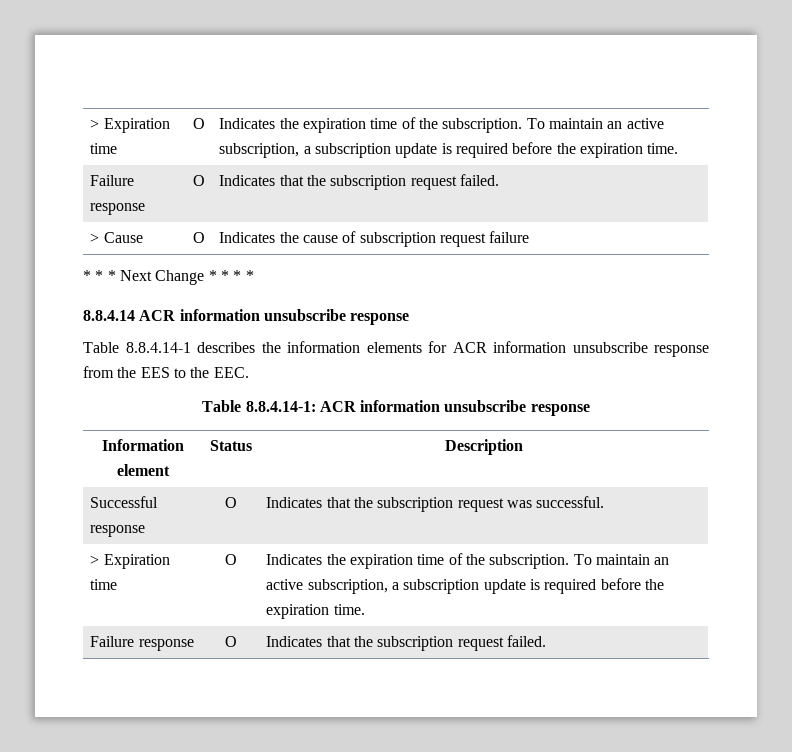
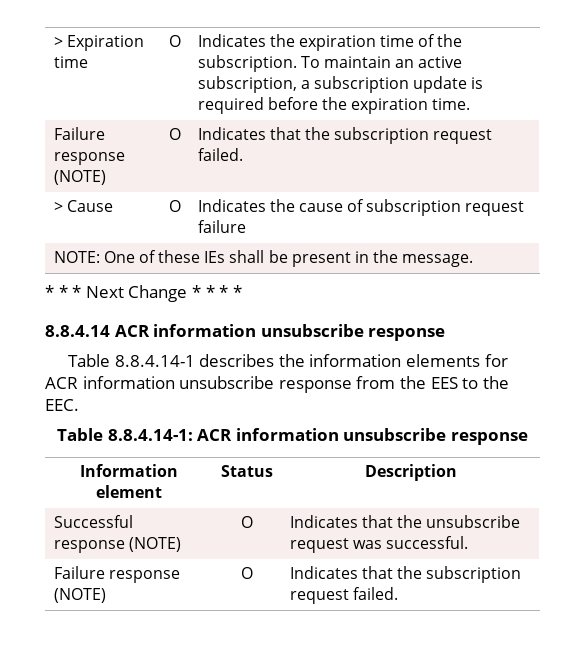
(146, 209) none -> [53,170,106,185] (NOTE)
(530, 237) none -> [53,250,474,267] // NOTE: One of these IEs shall be present in the message.
[224,497,237,508] [266,497,454,512] | O | Indicates that the subscription -> [128,537,181,552] [240,516,253,528] [289,515,521,528] (NOTE) | O | Indicates that the unsubscribe
[90,554,170,569] [90,579,118,590] [224,554,237,565] [266,553,670,569] [266,578,664,594] [266,604,365,619] [90,636,194,651] // > Expiration time | O | Indicates the expiration time of the subscription. To maintain an active subscription, a subscription update is required before the expiration time. // Failure response -> [53,566,180,583] [53,588,106,603] // Failure response (NOTE)

